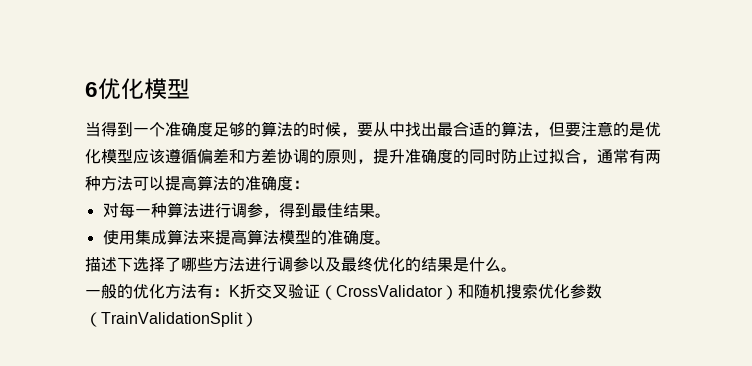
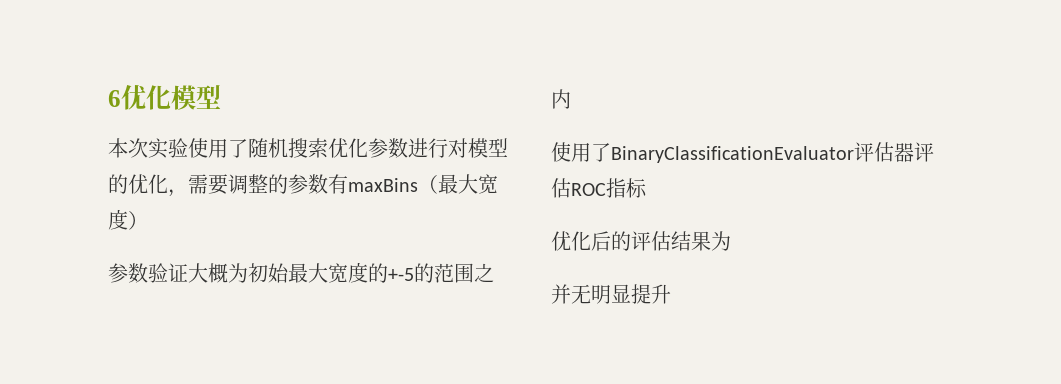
[85,121,661,137] [85,148,661,164] [85,175,309,191] [102,202,391,218] [102,229,391,245] [85,257,517,272] [85,283,602,300] [85,312,258,327] 当得到一个准确度足够的算法的时候，要从中找出最合适的算法，但要注意的是优化模型应该遵循偏差和方差协调的原则，提升准确度的同时防止过拟合，通常有两种方法可以提高算法的准确度： // 对每一种算法进行调参，得到最佳结果。 // 使用集成算法来提高算法模型的准确度。 // 描述下选择了哪些方法进行调参以及最终优化的结果是什么。 // 一般的优化方法有：K折交叉验证（CrossValidator）和随机搜索优化参数（TrainValidationSplit） -> [108,138,508,159] [108,174,498,197] [108,209,148,230] [108,262,494,283] [551,89,571,109] [551,142,934,163] [551,178,647,198] [551,231,731,251] [551,284,671,304] 本次实验使用了随机搜索优化参数进行对模型的优化，需要调整的参数有maxBins（最大宽度） // 参数验证大概为初始最大宽度的+-5的范围之内 // 使用了BinaryClassificationEvaluator评估器评估ROC指标 // 优化后的评估结果为 // 并无明显提升

